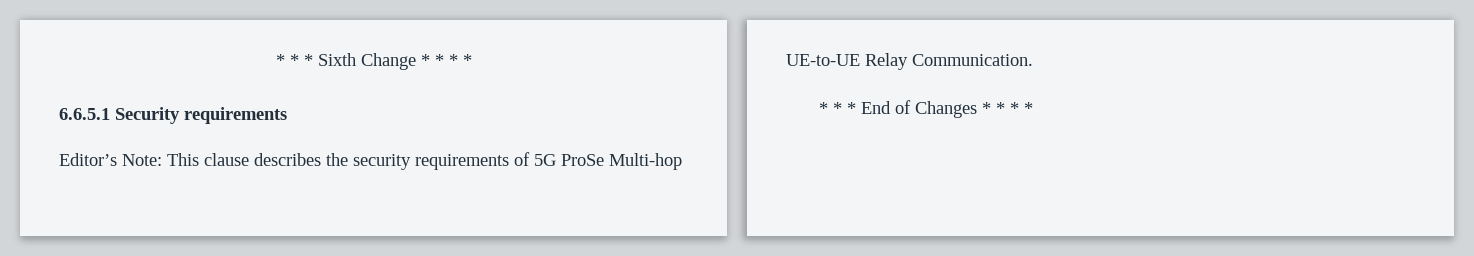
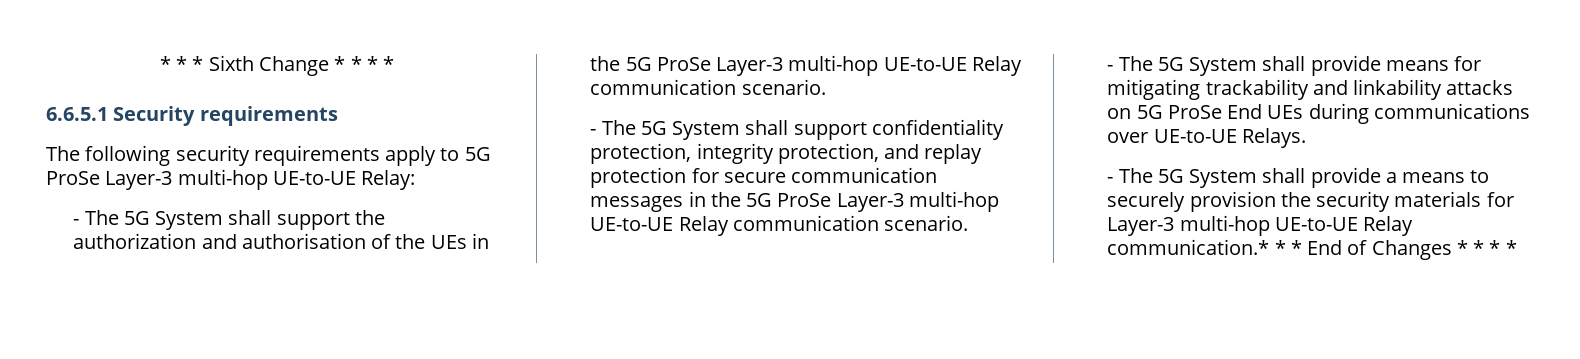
[59,152,682,170] [786,53,1033,70] [818,102,828,114] Editor’s Note: This clause describes the security requirements of 5G ProSe Multi-hop UE-to-UE Relay Communication. // * -> [46,145,491,166] [46,169,416,190] [73,210,385,230] [73,233,489,249] [590,55,1022,76] [590,79,826,95] [590,119,1004,140] [590,143,983,164] [590,167,938,188] [590,191,999,212] [590,215,969,236] [1107,55,1482,76] [1107,79,1514,100] [1107,103,1530,124] [1107,128,1306,148] [1107,167,1490,188] [1107,191,1514,212] [1107,215,1414,236] [1107,239,1270,255] The following security requirements apply to 5G ProSe Layer-3 multi-hop UE-to-UE Relay: // - The 5G System shall support the authorization and authorisation of the UEs in the 5G ProSe Layer-3 multi-hop UE-to-UE Relay communication scenario. // - The 5G System shall support confidentiality protection, integrity protection, and replay protection for secure communication messages in the 5G ProSe Layer-3 multi-hop UE-to-UE Relay communication scenario. // - The 5G System shall provide means for mitigating trackability and linkability attacks on 5G ProSe End UEs during communications over UE-to-UE Relays. // - The 5G System shall provide a means to securely provision the security materials for Layer-3 multi-hop UE-to-UE Relay communication.*

